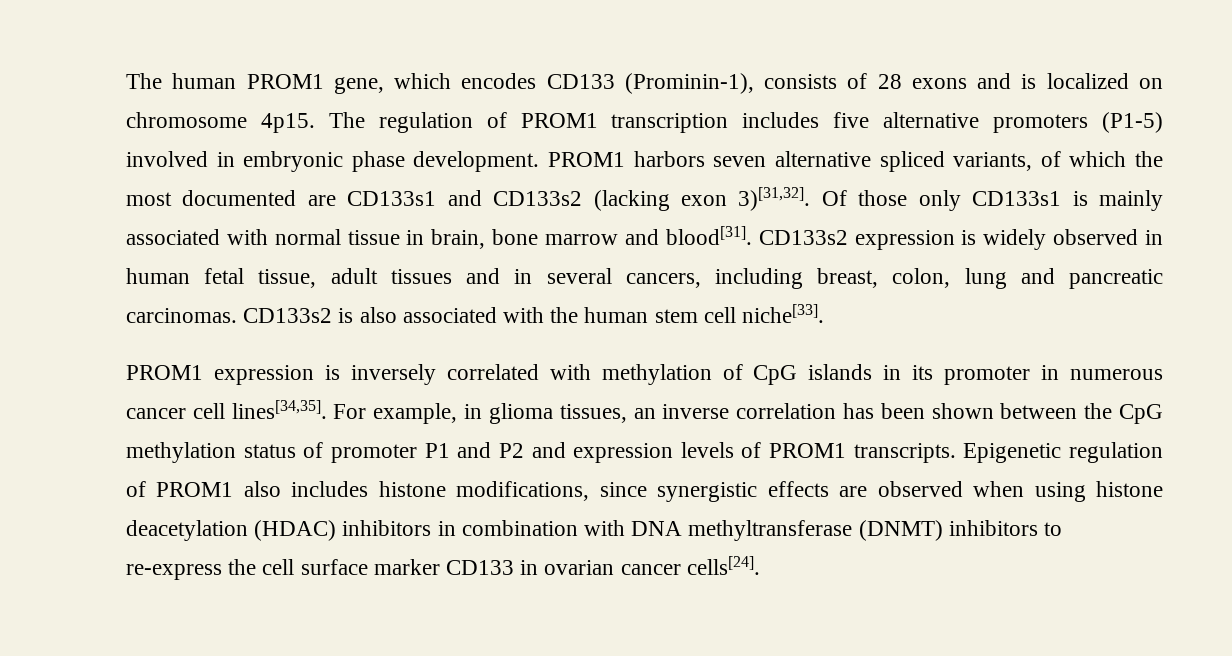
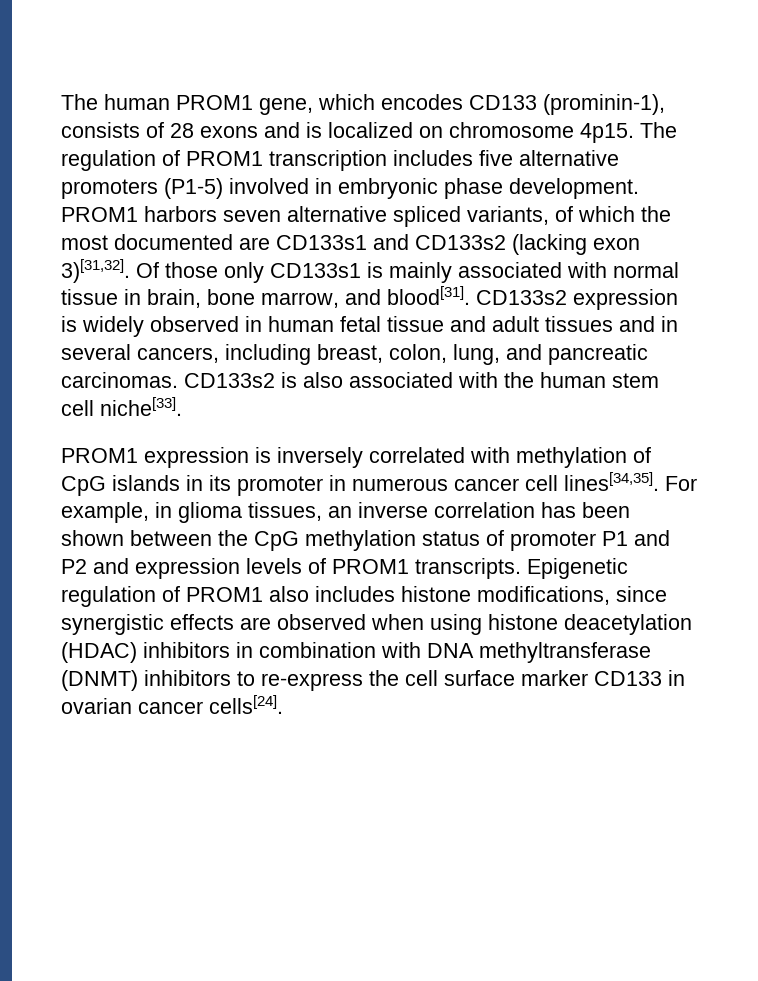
[624,73,754,94] (Prominin-1), -> [543,94,665,115] (prominin-1),
[545,234,619,245] marrow -> [261,292,339,308] marrow,
[258,269,317,288] tissue, -> [387,316,486,332] tissue and
[964,268,1007,289] lung -> [453,344,500,365] lung,

